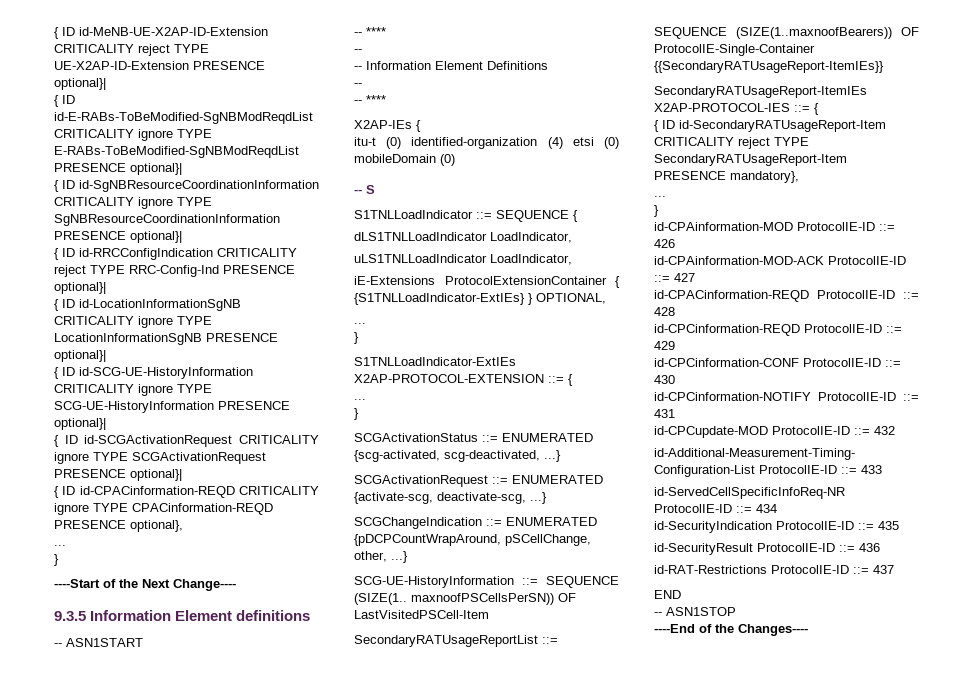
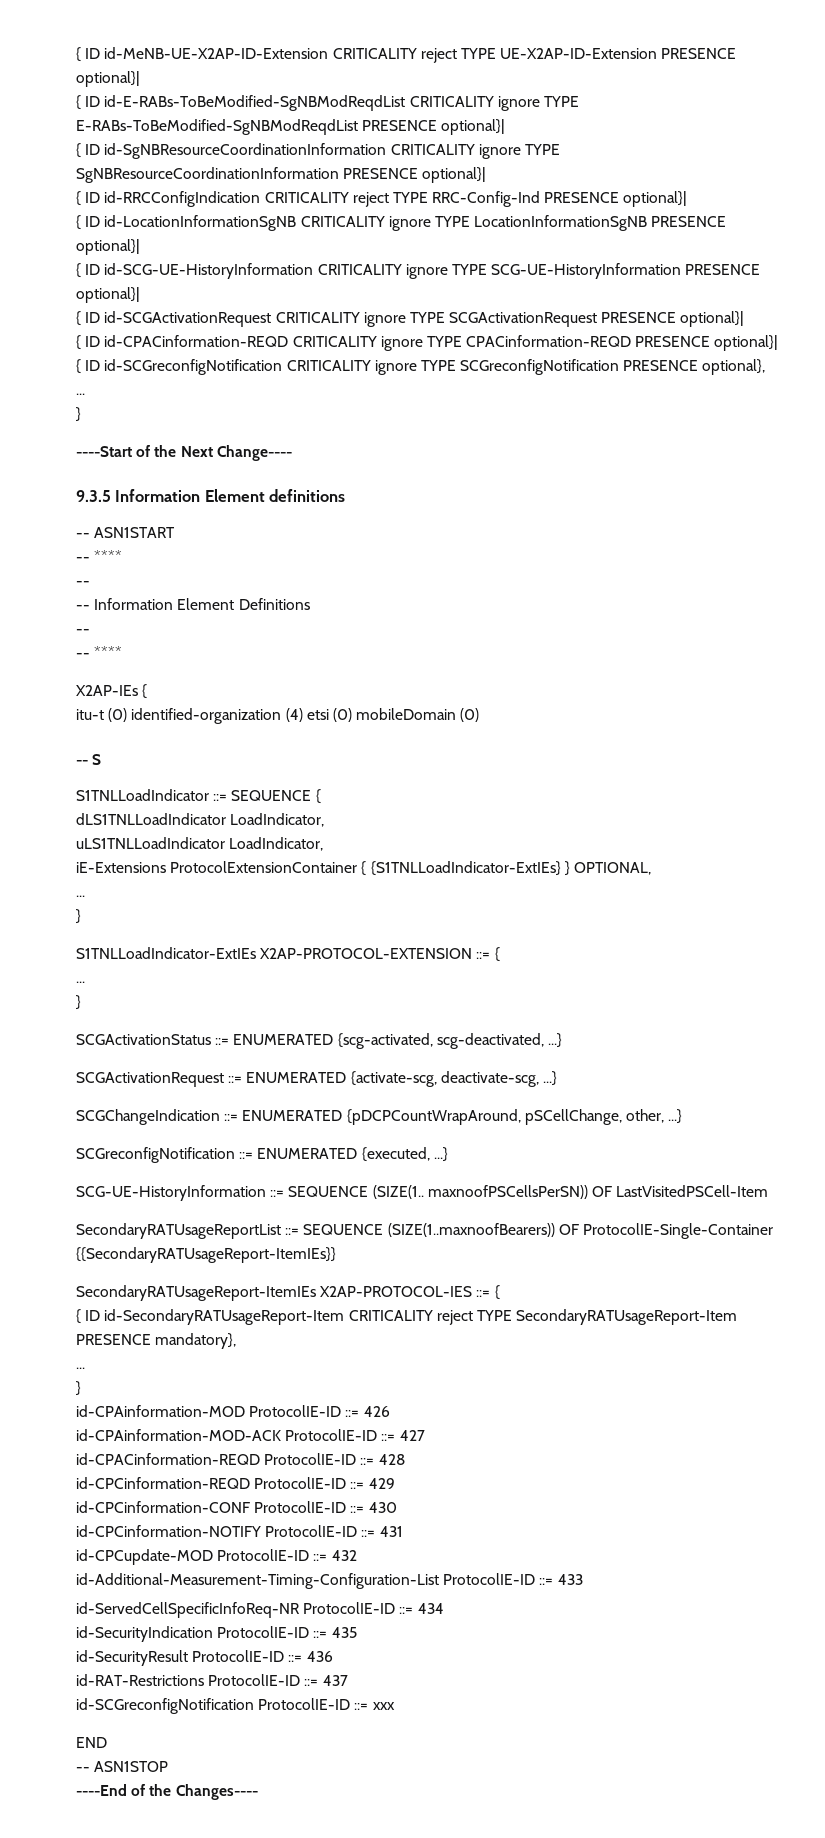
(126, 524) none -> [714,335,779,351] [76,359,699,375] optional}| // { ID id-SCGreconfigNotification CRITICALITY ignore TYPE SCGreconfigNotification PRESENCE
(408, 557) none -> [76,1147,448,1163] // SCGreconfigNotification ::= ENUMERATED {executed, ...}
(894, 569) none -> [76,1698,395,1714] // id-SCGreconfigNotification ProtocolIE-ID ::= xxx

